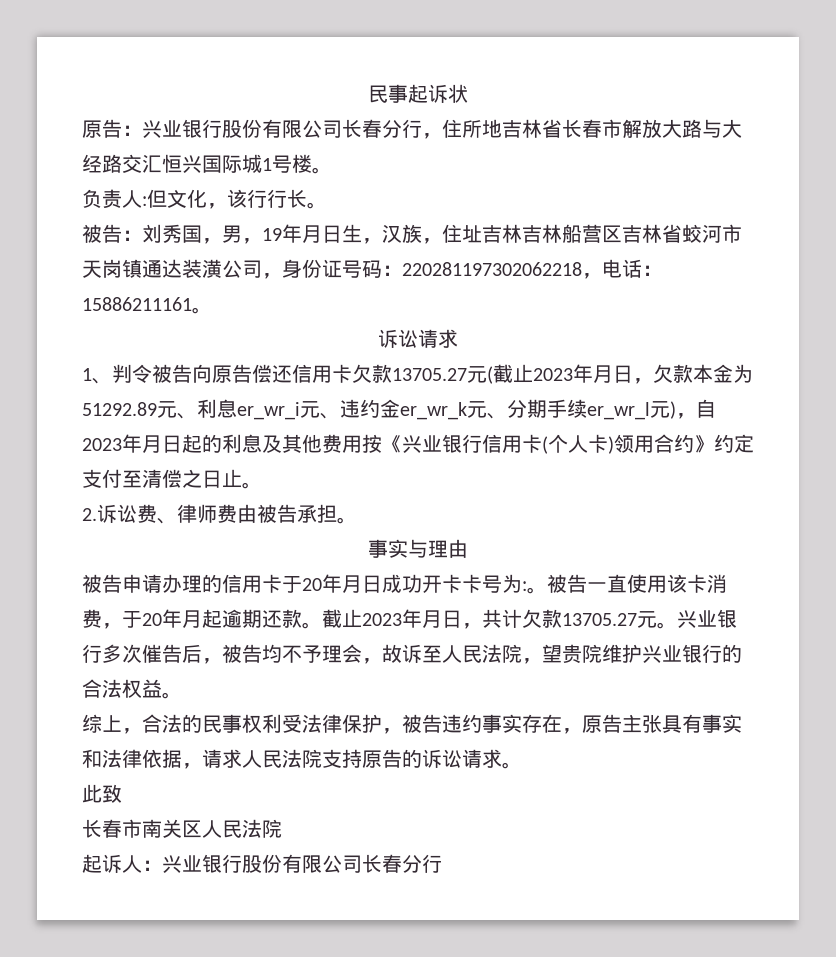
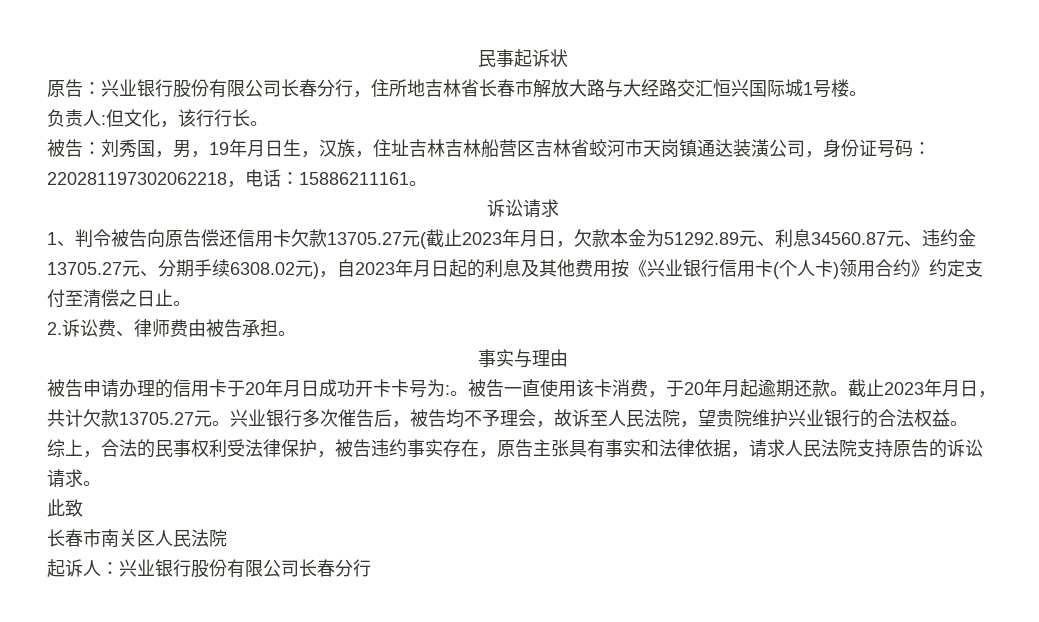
[237,402,300,420] er_wr_i -> [811,232,886,245] 34560.87
[400,402,467,420] er_wr_k -> [47,262,122,275] 13705.27
[587,402,650,420] er_wr_l -> [230,262,295,275] 6308.02

